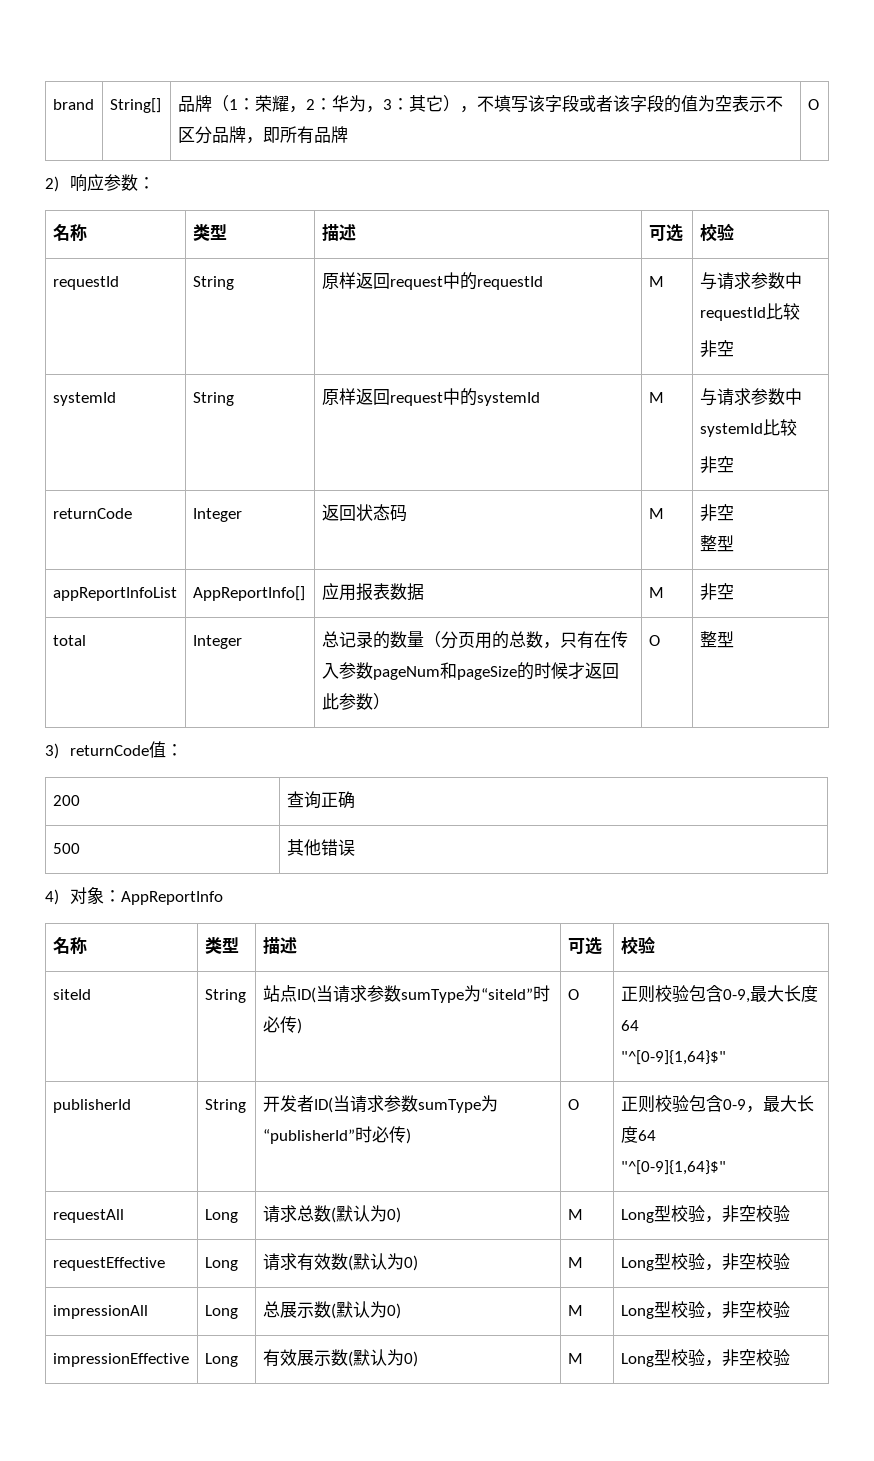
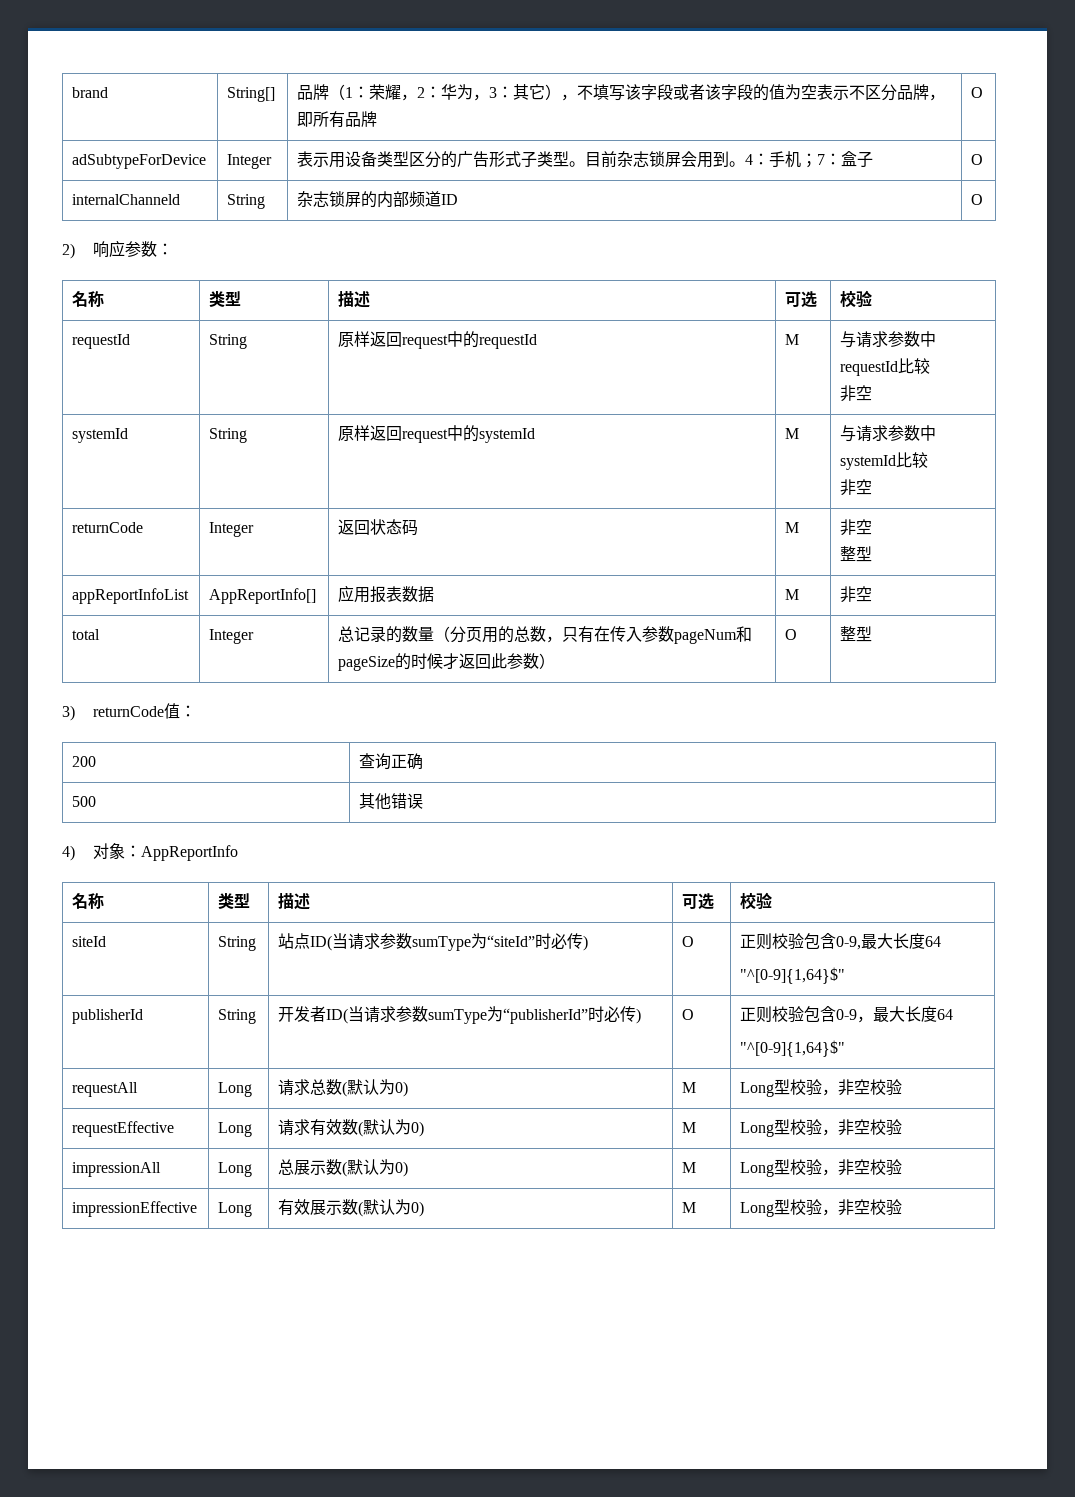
(819, 104) none -> [72,154,207,169] [227,154,273,169] [297,151,874,168] [971,154,984,165] [72,194,181,205] [227,194,266,209] [297,191,459,208] [971,194,984,205] // adSubtypeForDevice | Integer | 表示用设备类型区分的广告形式子类型。目前杂志锁屏会用到。4：手机；7：盒子 | O // internalChanneld | String | 杂志锁屏的内部频道ID | O

